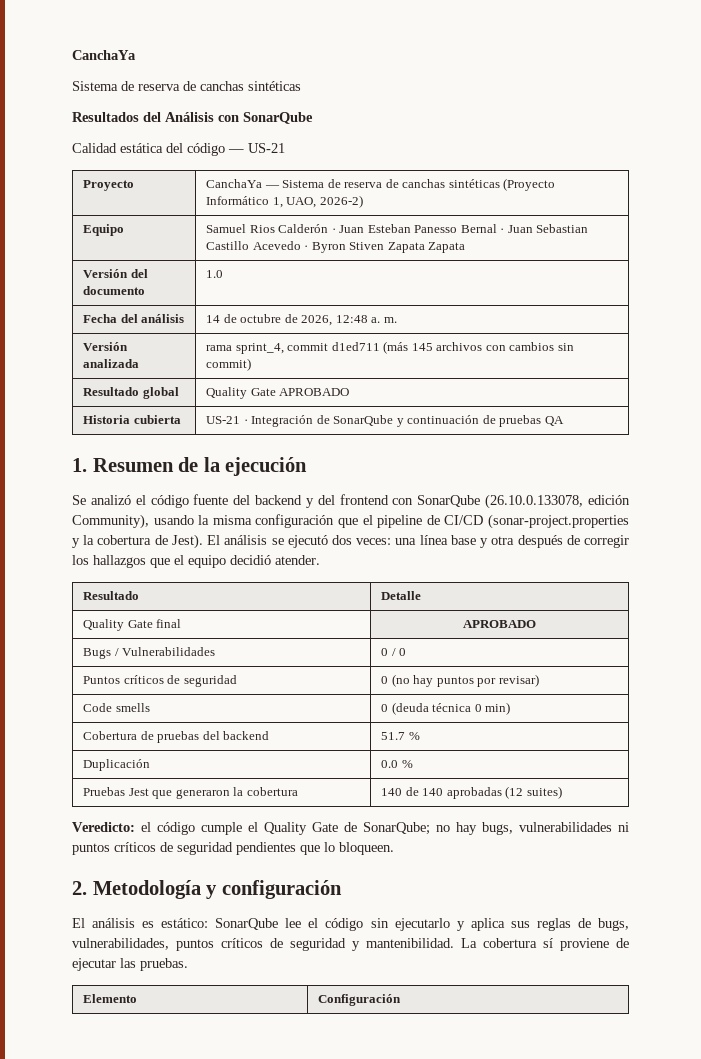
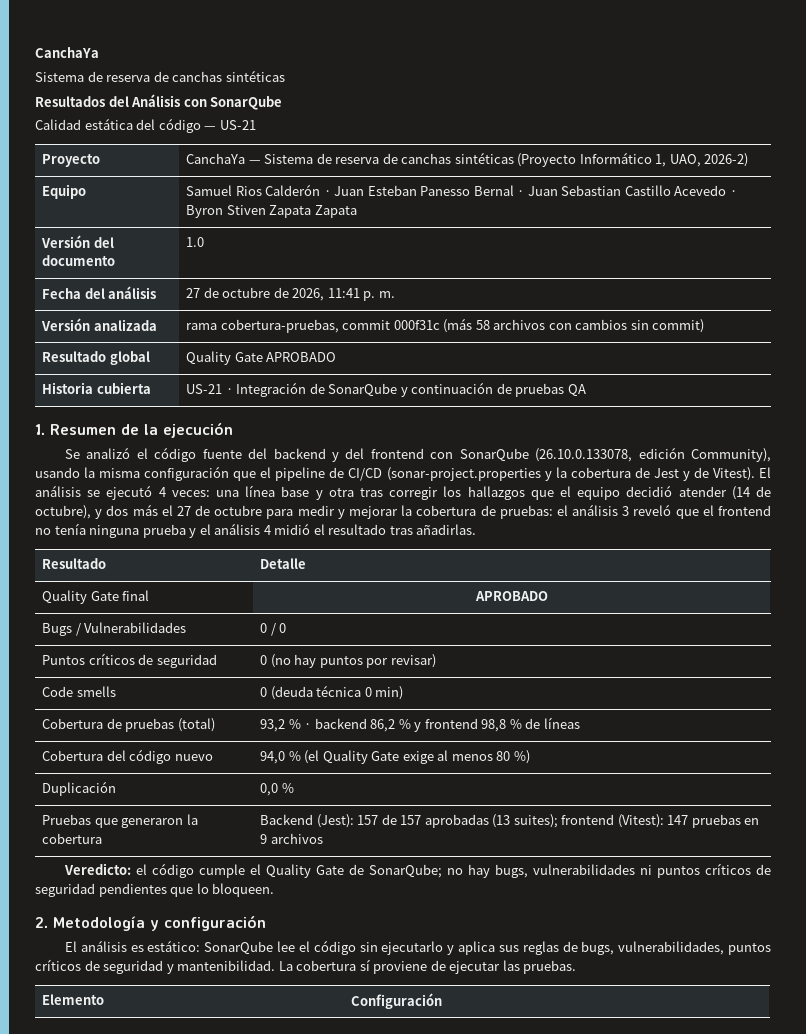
[206,315,221,323] 14 -> [186,288,201,298] 27
[335,315,381,323] 12:48 a. -> [327,288,376,301] 11:41 p.
[235,341,433,354] sprint_4, commit d1ed711 (más 145 -> [220,318,490,333] cobertura-pruebas, commit 000f31c (más 58
[171,534,203,549] Jest). -> [653,467,755,481] Jest y de Vitest).
[332,535,353,545] dos -> [158,487,166,497] 4
[517,535,580,548] después de -> [359,488,383,497] tras
[275,555,320,565] atender. -> [678,486,772,500] [35,504,771,519] [35,523,477,538] atender (14 de octubre), y dos más el 27 de octubre para medir y mejorar la cobertura de pruebas: el análisis 3 reveló que el frontend no tenía ninguna prueba y el análisis 4 midió el resultado tras añadirlas.
[202,731,270,740] [381,732,420,740] del backend | 51.7 % -> [177,718,215,732] [260,717,580,732] [42,749,213,764] [260,750,530,764] (total) | 93,2 % · backend 86,2 % y frontend 98,8 % de líneas // Cobertura del código nuevo | 94,0 % (el Quality Gate exige al menos 80 %)
[381,760,399,768] 0.0 -> [260,783,279,796] 0,0
[128,788,149,796] Jest -> (92, 819) none
[381,786,562,799] 140 de 140 aprobadas (12 suites) -> [260,814,760,828] [260,833,323,844] Backend (Jest): 157 de 157 aprobadas (13 suites); frontend (Vitest): 147 pruebas en 9 archivos

